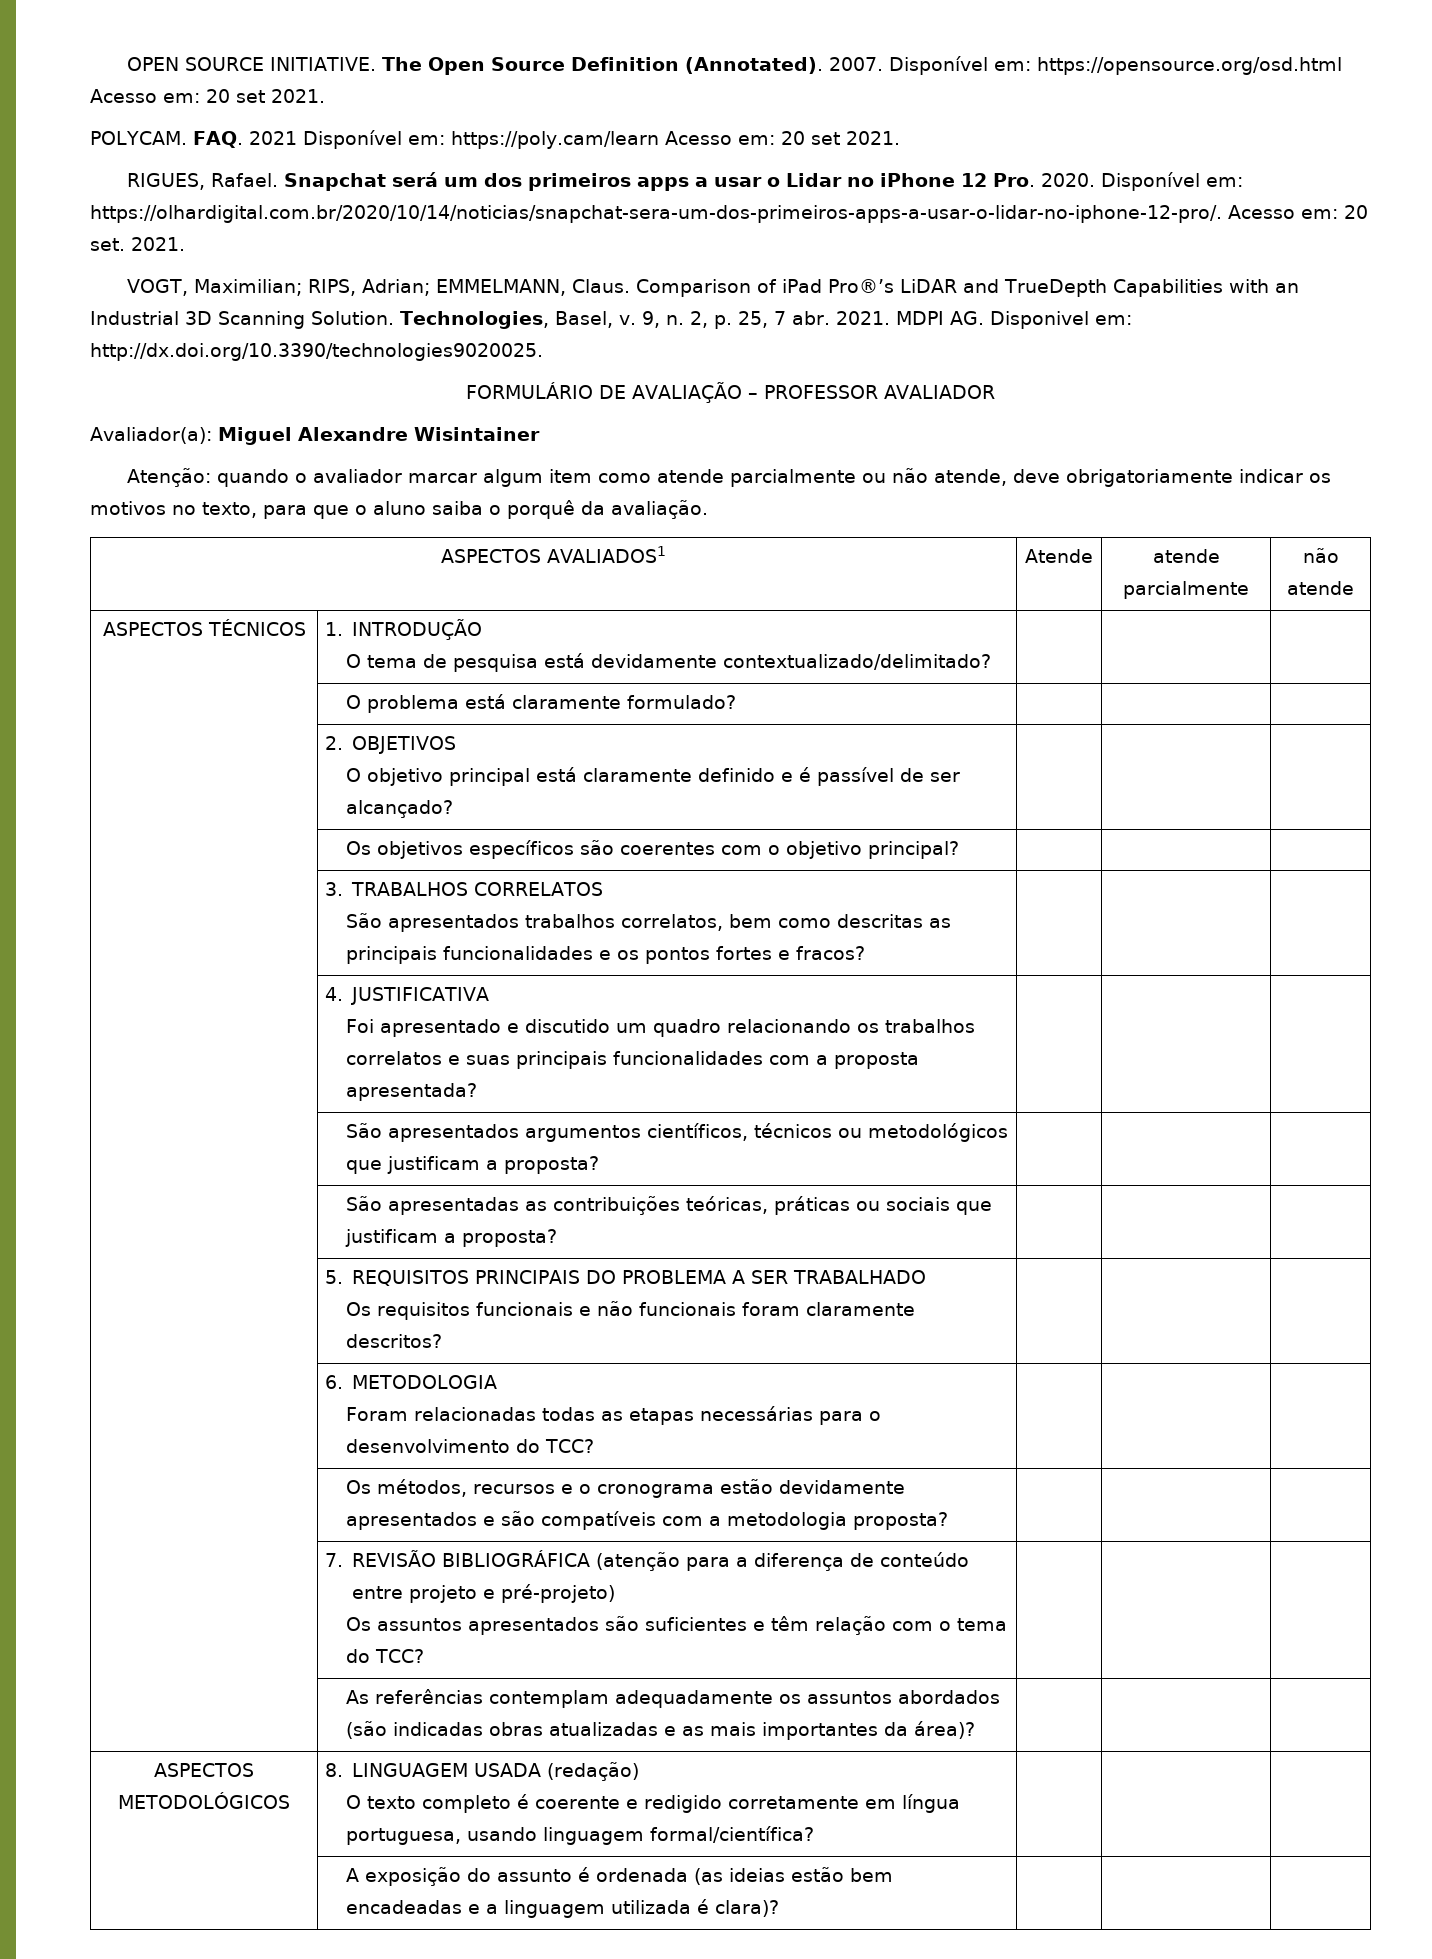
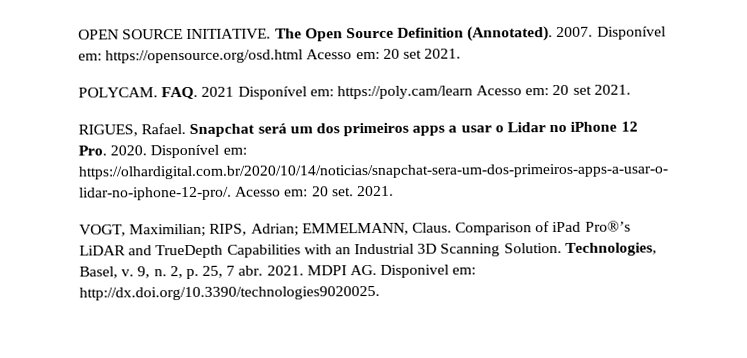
[465,382,996,403] [90,427,540,445] [127,468,1332,487] [90,500,708,519] [440,546,667,563] [1025,549,1093,563] [1152,549,1220,563] [1123,581,1249,599] [1302,548,1339,563] [1287,581,1354,595] [102,619,306,636] [324,619,483,640] [346,653,992,672] [346,694,737,713] [324,736,457,754] [346,767,961,786] [346,800,454,818] [346,840,960,859] [324,882,604,896] [346,913,952,932] [346,946,866,964] [324,987,490,1005] [346,1019,976,1037] [346,1051,920,1069] [346,1083,478,1101] [346,1123,1009,1142] [346,1156,600,1174] [346,1196,993,1215] [345,1229,558,1247] [324,1270,927,1286] [346,1301,916,1320] [346,1334,443,1348] [324,1375,498,1389] [346,1406,882,1425] [346,1439,595,1453] [346,1479,906,1498] [346,1511,949,1530] [324,1550,970,1571] [352,1584,616,1603] [346,1616,1008,1635] [346,1649,425,1663] [346,1689,1001,1708] [346,1721,976,1740] [154,1763,254,1777] [118,1792,291,1809] [324,1762,640,1781] [346,1794,961,1813] [346,1826,815,1845] [346,1867,894,1886] [346,1899,780,1918] // FORMULÁRIO DE AVALIAÇÃO – PROFESSOR AVALIADOR // Avaliador(a): Miguel Alexandre Wisintainer // Atenção: quando o avaliador marcar algum item como atende parcialmente ou não atende, deve obrigatoriamente indicar os motivos no texto, para que o aluno saiba o porquê da avaliação. // ASPECTOS AVALIADOS1 | Atende | atende parcialmente | não atende // ASPECTOS TÉCNICOS | 1. INTRODUÇÃO // O tema de pesquisa está devidamente contextualizado/delimitado? | | | // | O problema está claramente formulado? | | | // | 2. OBJETIVOS // O objetivo principal está claramente definido e é passível de ser alcançado? | | | // | Os objetivos específicos são coerentes com o objetivo principal? | | | // | 3. TRABALHOS CORRELATOS // São apresentados trabalhos correlatos, bem como descritas as principais funcionalidades e os pontos fortes e fracos? | | | // | 4. JUSTIFICATIVA // Foi apresentado e discutido um quadro relacionando os trabalhos correlatos e suas principais funcionalidades com a proposta apresentada? | | | // | São apresentados argumentos científicos, técnicos ou metodológicos que justificam a proposta? | | | // | São apresentadas as contribuições teóricas, práticas ou sociais que justificam a proposta? | | | // | 5. REQUISITOS PRINCIPAIS DO PROBLEMA A SER TRABALHADO // Os requisitos funcionais e não funcionais foram claramente descritos? | | | // | 6. METODOLOGIA // Foram relacionadas todas as etapas necessárias para o desenvolvimento do TCC? | | | // | Os métodos, recursos e o cronograma estão devidamente apresentados e são compatíveis com a metodologia proposta? | | | // | 7. REVISÃO BIBLIOGRÁFICA (atenção para a diferença de conteúdo entre projeto e pré-projeto) // Os assuntos apresentados são suficientes e têm relação com o tema do TCC? | | | // | As referências contemplam adequadamente os assuntos abordados (são indicadas obras atualizadas e as mais importantes da área)? | | | // ASPECTOS METODOLÓGICOS | 8. LINGUAGEM USADA (redação) // O texto completo é coerente e redigido corretamente em língua portuguesa, usando linguagem formal/científica? | | | // | A exposição do assunto é ordenada (as ideias estão bem encadeadas e a linguagem utilizada é clara)? | | | -> (380, 293) none

